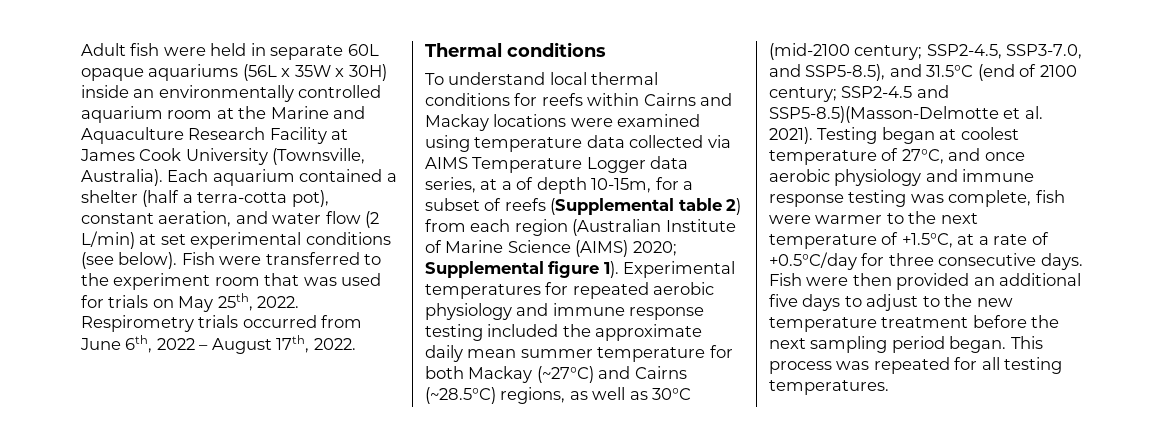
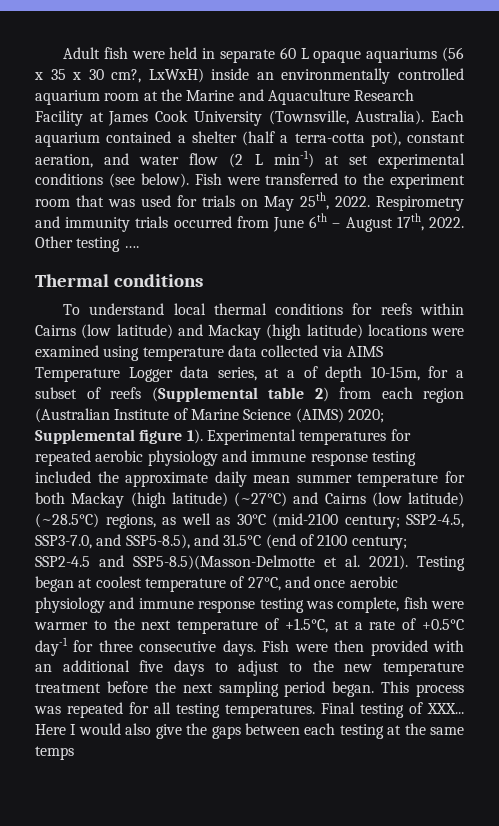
[347,44,379,56] [81,64,387,81] 60L opaque aquariums (56L x 35W x 30H) -> [279,47,465,63] [34,68,204,83] 60 L opaque aquariums (56 x 35 x 30 cm?, LxWxH)
[81,231,135,249] L/min) -> [254,150,314,168] L min-1)
(194, 323) none -> [35,216,131,232] and immunity
[125,335,195,353] 6th, 2022 -> [309,213,328,228] 6th
(356, 344) none -> [35,236,139,252] Other testing ….
[700,93,733,106] [425,114,489,131] and Mackay -> [81,324,363,340] (low latitude) and Mackay (high latitude)
(533, 374) none -> [130,492,228,508] (high latitude)
(687, 372) none -> [371,492,464,507] (low latitude)
[769,252,857,270] +0.5°C/day -> [421,619,464,630] [35,637,68,656] +0.5°C day-1
(970, 281) none -> [433,640,465,652] with
(889, 387) none -> [321,702,464,718] [35,723,465,739] [35,746,74,760] Final testing of XXX... Here I would also give the gaps between each testing at the same temps

